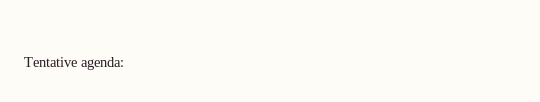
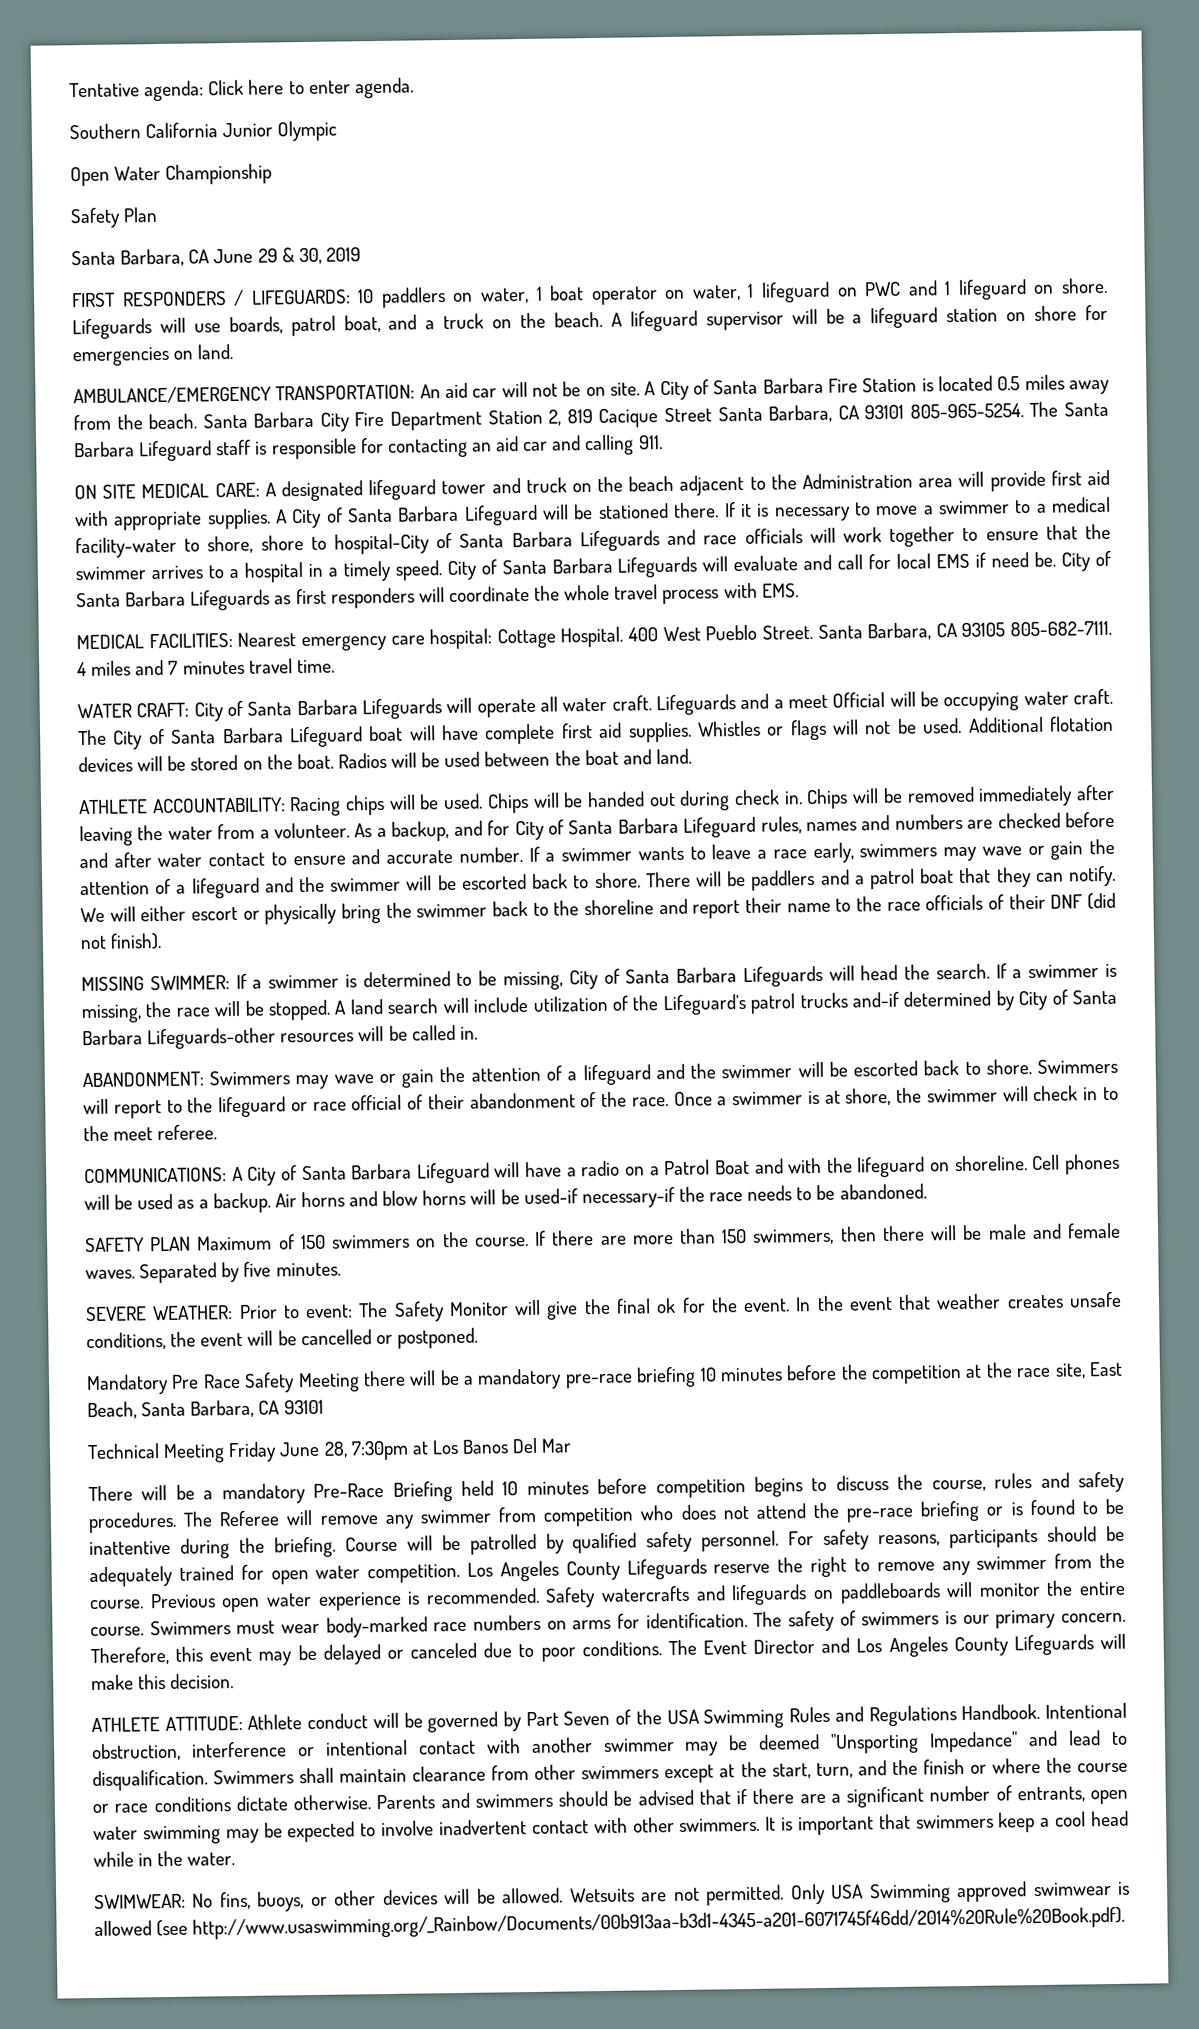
(124, 63) none -> [208,77,414,99] [69,120,338,142] [70,163,273,187] [70,207,159,229] [71,247,361,267] [72,277,1108,308] [72,304,1108,340] [72,343,234,367] [73,374,1111,405] [73,401,1109,432] [74,434,663,462] [74,469,1110,502] [75,496,1111,531] [75,523,1111,559] [75,550,1112,583] [76,582,799,611] [76,620,1113,652] [77,658,335,677] [77,688,1113,722] [78,715,1115,750] [78,748,692,773] [78,784,1115,817] [79,811,1115,847] [79,838,1116,869] [80,865,1117,899] [80,892,1116,925] [80,933,163,950] [81,963,1117,992] [81,989,1117,1024] [82,1024,478,1050] [82,1058,1119,1090] [83,1085,1119,1119] [83,1124,218,1142] [84,1153,1121,1186] [84,1183,927,1214] [85,1222,1122,1253] [85,1261,341,1284] [85,1291,1122,1322] [86,1327,478,1351] [86,1361,1124,1396] [87,1399,324,1420] [87,1437,573,1464] [88,1471,1126,1505] [88,1498,1124,1534] [89,1525,1125,1559] [89,1552,1126,1588] [90,1580,1126,1613] [90,1609,1126,1638] [90,1633,1127,1666] [91,1673,235,1691] [91,1702,1128,1733] [92,1730,1128,1762] [92,1757,1129,1792] [92,1785,1128,1814] [93,1810,1130,1845] [93,1850,236,1868] [94,1881,1131,1912] [94,1906,1126,1940] Click here to enter agenda. // Southern California Junior Olympic // Open Water Championship // Safety Plan // Santa Barbara, CA June 29 & 30, 2019 // FIRST RESPONDERS / LIFEGUARDS: 10 paddlers on water, 1 boat operator on water, 1 lifeguard on PWC and 1 lifeguard on shore. Lifeguards will use boards, patrol boat, and a truck on the beach. A lifeguard supervisor will be a lifeguard station on shore for emergencies on land. // AMBULANCE/EMERGENCY TRANSPORTATION: An aid car will not be on site. A City of Santa Barbara Fire Station is located 0.5 miles away from the beach. Santa Barbara City Fire Department Station 2, 819 Cacique Street Santa Barbara, CA 93101 805-965-5254. The Santa Barbara Lifeguard staff is responsible for contacting an aid car and calling 911. // ON SITE MEDICAL CARE: A designated lifeguard tower and truck on the beach adjacent to the Administration area will provide first aid with appropriate supplies. A City of Santa Barbara Lifeguard will be stationed there. If it is necessary to move a swimmer to a medical facility-water to shore, shore to hospital-City of Santa Barbara Lifeguards and race officials will work together to ensure that the swimmer arrives to a hospital in a timely speed. City of Santa Barbara Lifeguards will evaluate and call for local EMS if need be. City of Santa Barbara Lifeguards as first responders will coordinate the whole travel process with EMS. // MEDICAL FACILITIES: Nearest emergency care hospital: Cottage Hospital. 400 West Pueblo Street. Santa Barbara, CA 93105 805-682-7111. 4 miles and 7 minutes travel time. // WATER CRAFT: City of Santa Barbara Lifeguards will operate all water craft. Lifeguards and a meet Official will be occupying water craft. The City of Santa Barbara Lifeguard boat will have complete first aid supplies. Whistles or flags will not be used. Additional flotation devices will be stored on the boat. Radios will be used between the boat and land. // ATHLETE ACCOUNTABILITY: Racing chips will be used. Chips will be handed out during check in. Chips will be removed immediately after leaving the water from a volunteer. As a backup, and for City of Santa Barbara Lifeguard rules, names and numbers are checked before and after water contact to ensure and accurate number. If a swimmer wants to leave a race early, swimmers may wave or gain the attention of a lifeguard and the swimmer will be escorted back to shore. There will be paddlers and a patrol boat that they can notify. We will either escort or physically bring the swimmer back to the shoreline and report their name to the race officials of their DNF (did not finish). // MISSING SWIMMER: If a swimmer is determined to be missing, City of Santa Barbara Lifeguards will head the search. If a swimmer is missing, the race will be stopped. A land search will include utilization of the Lifeguard’s patrol trucks and-if determined by City of Santa Barbara Lifeguards-other resources will be called in. // ABANDONMENT: Swimmers may wave or gain the attention of a lifeguard and the swimmer will be escorted back to shore. Swimmers will report to the lifeguard or race official of their abandonment of the race. Once a swimmer is at shore, the swimmer will check in to the meet referee. // COMMUNICATIONS: A City of Santa Barbara Lifeguard will have a radio on a Patrol Boat and with the lifeguard on shoreline. Cell phones will be used as a backup. Air horns and blow horns will be used-if necessary-if the race needs to be abandoned. // SAFETY PLAN Maximum of 150 swimmers on the course. If there are more than 150 swimmers, then there will be male and female waves. Separated by five minutes. // SEVERE WEATHER: Prior to event: The Safety Monitor will give the final ok for the event. In the event that weather creates unsafe conditions, the event will be cancelled or postponed. // Mandatory Pre Race Safety Meeting there will be a mandatory pre-race briefing 10 minutes before the competition at the race site, East Beach, Santa Barbara, CA 93101 // Technical Meeting Friday June 28, 7:30pm at Los Banos Del Mar // There will be a mandatory Pre-Race Briefing held 10 minutes before competition begins to discuss the course, rules and safety procedures. The Referee will remove any swimmer from competition who does not attend the pre-race briefing or is found to be inattentive during the briefing. Course will be patrolled by qualified safety personnel. For safety reasons, participants should be adequately trained for open water competition. Los Angeles County Lifeguards reserve the right to remove any swimmer from the course. Previous open water experience is recommended. Safety watercrafts and lifeguards on paddleboards will monitor the entire course. Swimmers must wear body-marked race numbers on arms for identification. The safety of swimmers is our primary concern. Therefore, this event may be delayed or canceled due to poor conditions. The Event Director and Los Angeles County Lifeguards will make this decision. // ATHLETE ATTITUDE: Athlete conduct will be governed by Part Seven of the USA Swimming Rules and Regulations Handbook. Intentional obstruction, interference or intentional contact with another swimmer may be deemed "Unsporting Impedance" and lead to disqualification. Swimmers shall maintain clearance from other swimmers except at the start, turn, and the finish or where the course or race conditions dictate otherwise. Parents and swimmers should be advised that if there are a significant number of entrants, open water swimming may be expected to involve inadvertent contact with other swimmers. It is important that swimmers keep a cool head while in the water. // SWIMWEAR: No fins, buoys, or other devices will be allowed. Wetsuits are not permitted. Only USA Swimming approved swimwear is allowed (see http://www.usaswimming.org/_Rainbow/Documents/00b913aa-b3d1-4345-a201-6071745f46dd/2014%20Rule%20Book.pdf).

